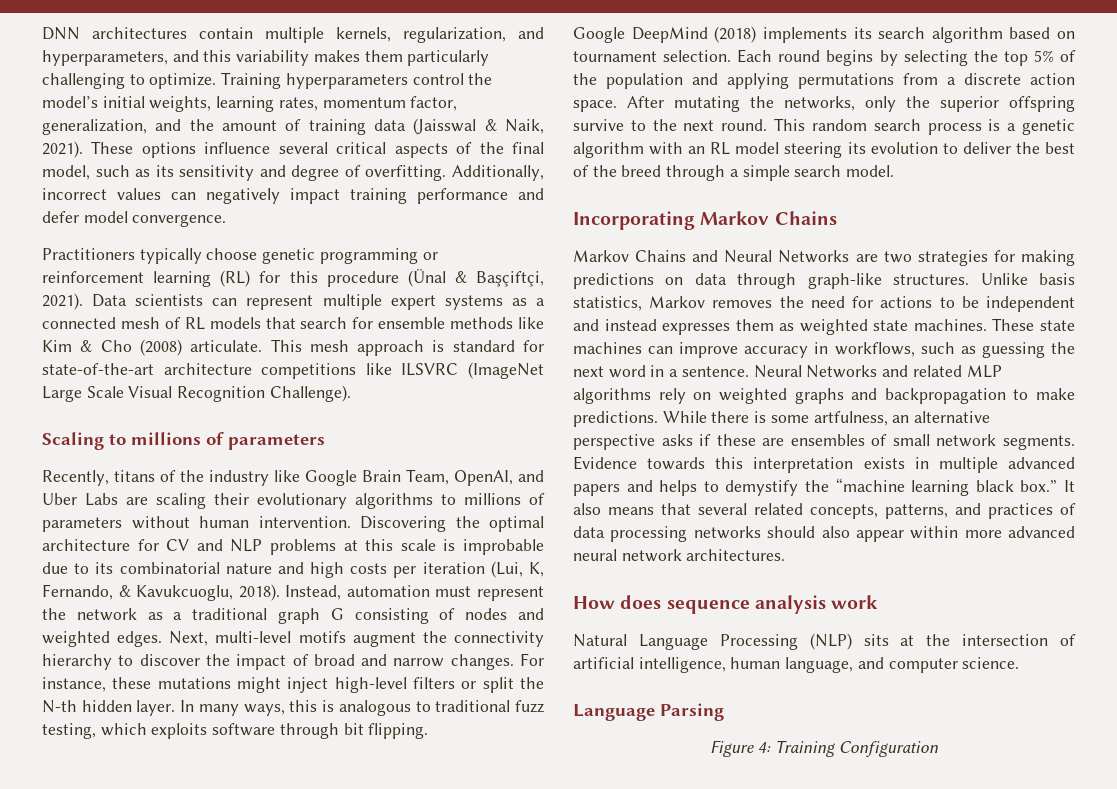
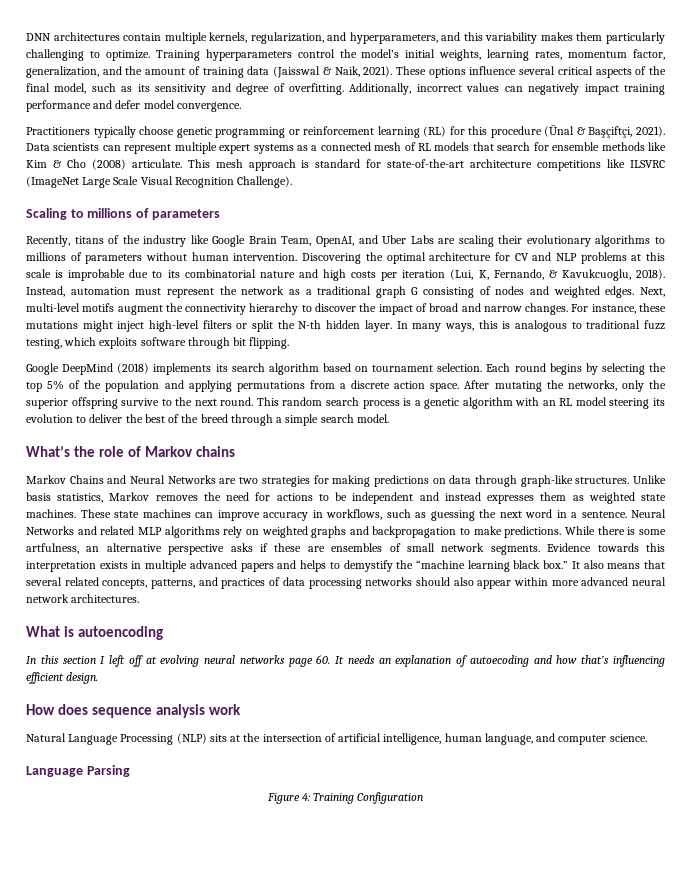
[573,211,837,230] Incorporating Markov Chains -> [26,446,235,457] What’s the role of Markov chains
(786, 555) none -> [26,626,163,640] [26,655,665,667] [26,672,99,684] // What is autoencoding // In this section I left off at evolving neural networks page 60. It needs an explanation of autoecoding and how that’s influencing efficient design.

